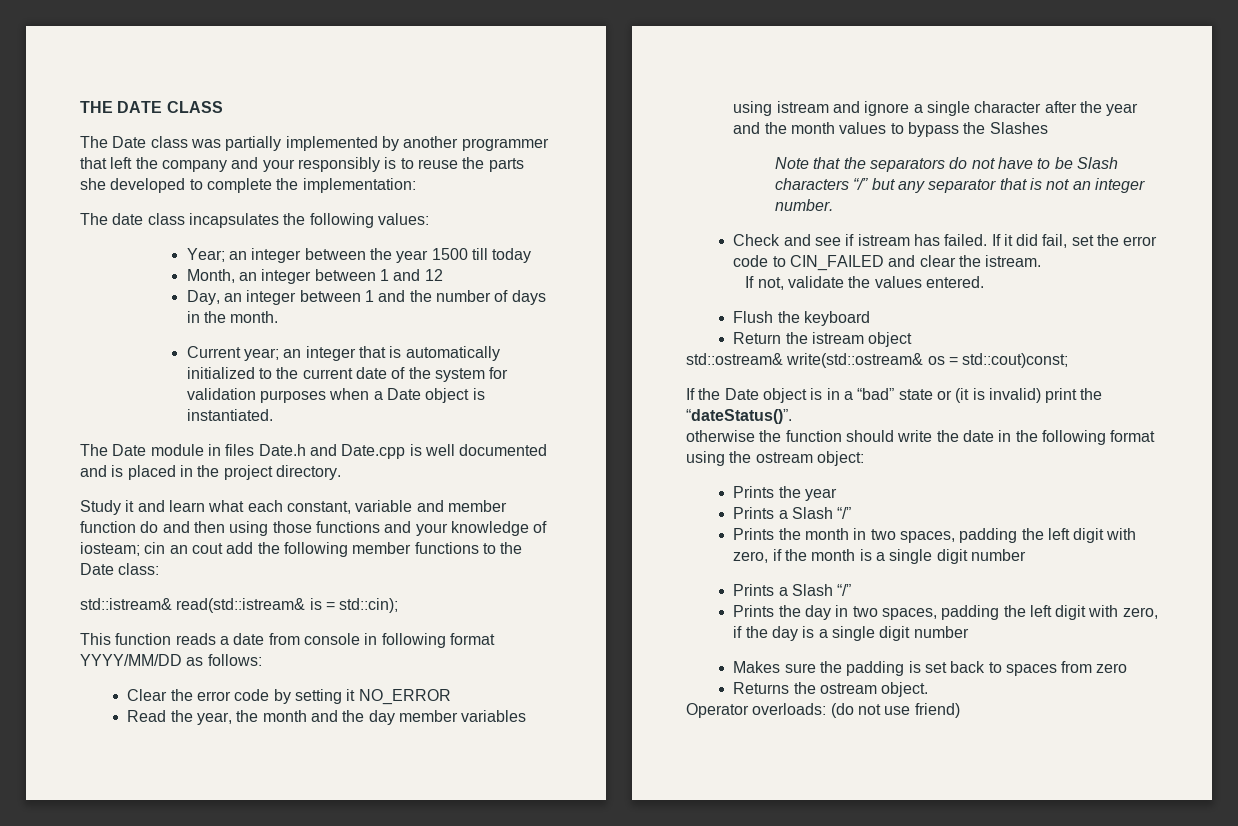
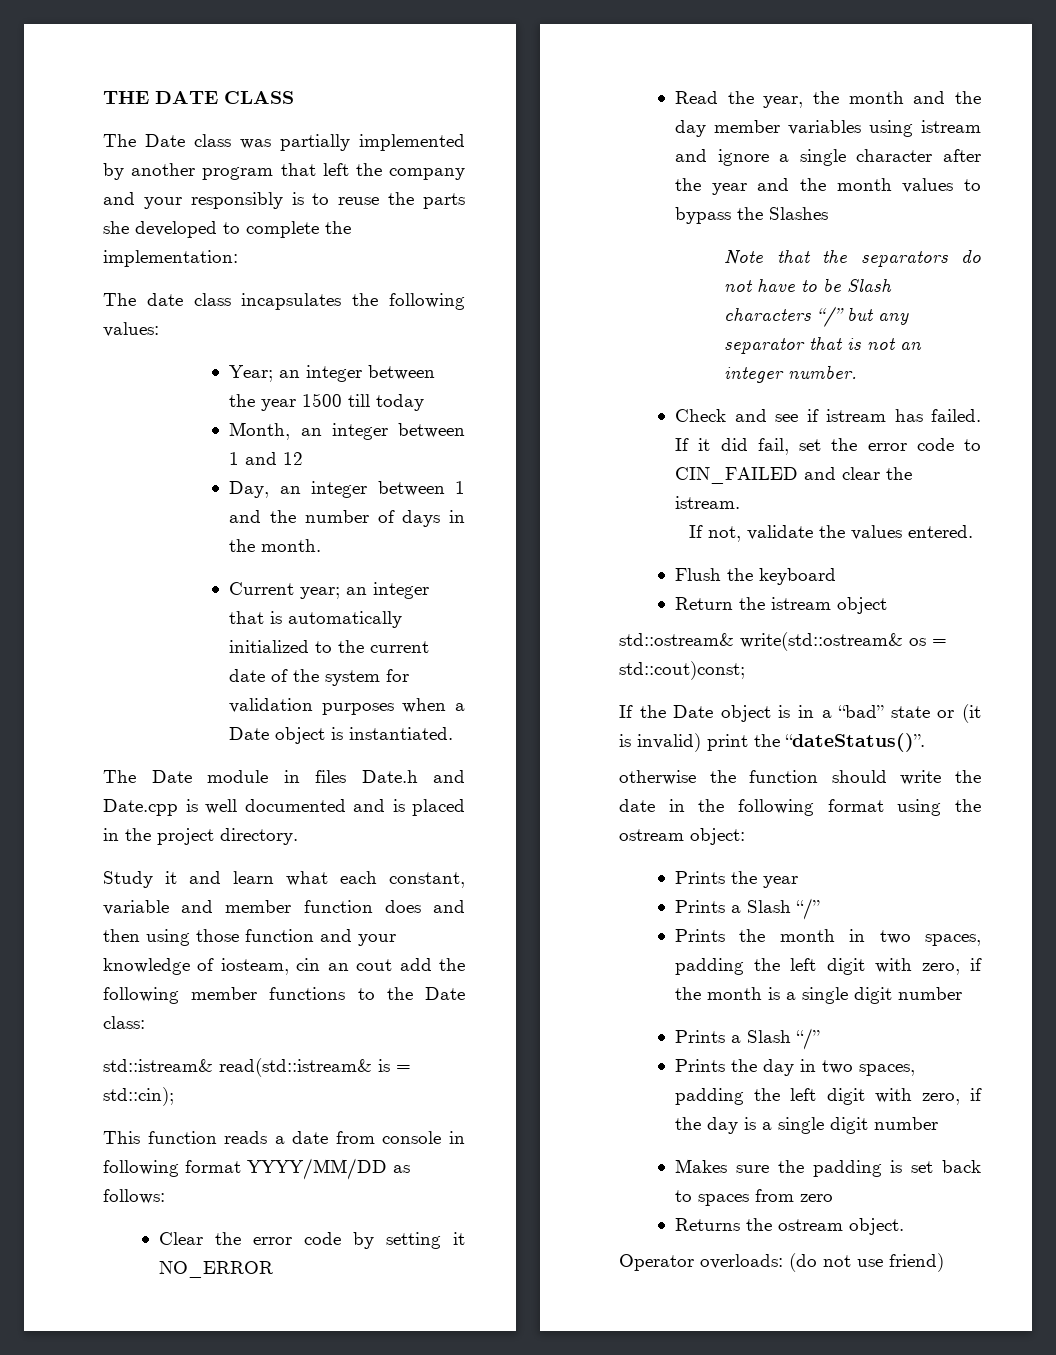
[461,138,549,151] programmer -> [202,167,274,180] program
[140,521,159,533] do -> [384,900,421,913] does
[315,521,380,533] functions -> [245,929,314,942] function
[80,542,140,556] iosteam; -> [220,958,289,975] iosteam,

